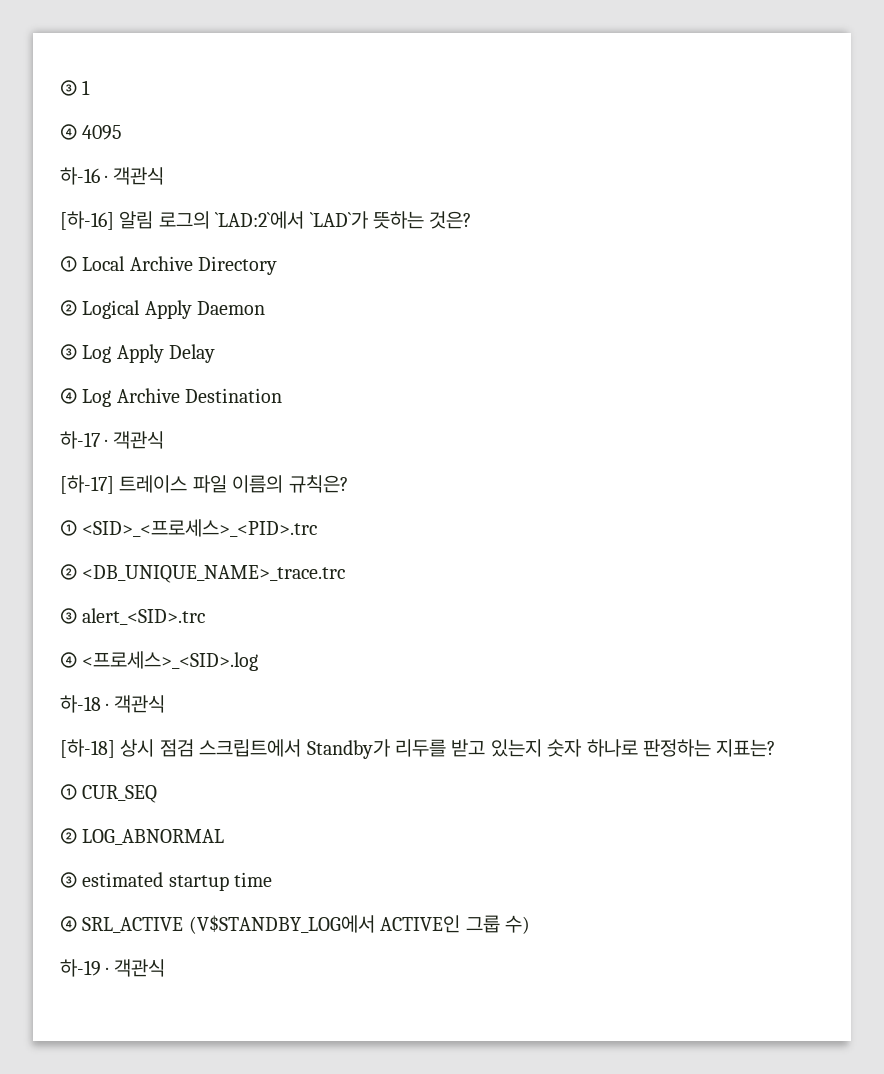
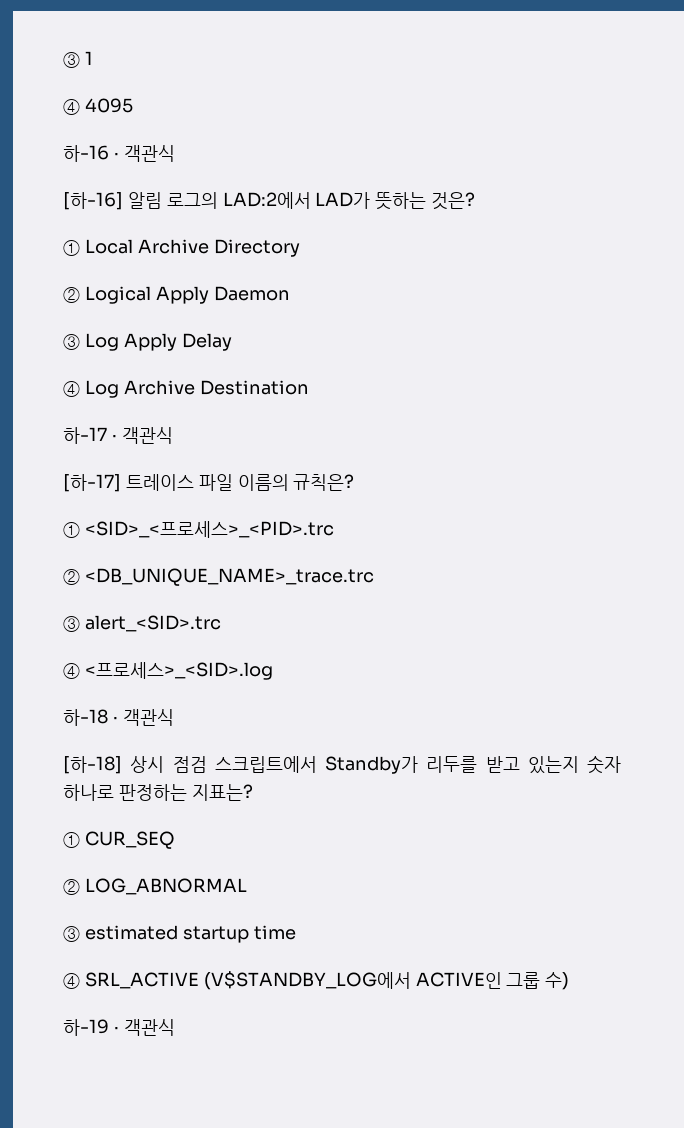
[215,211,368,229] `LAD:2`에서 `LAD`가 -> [222,192,371,209] LAD:2에서 LAD가

